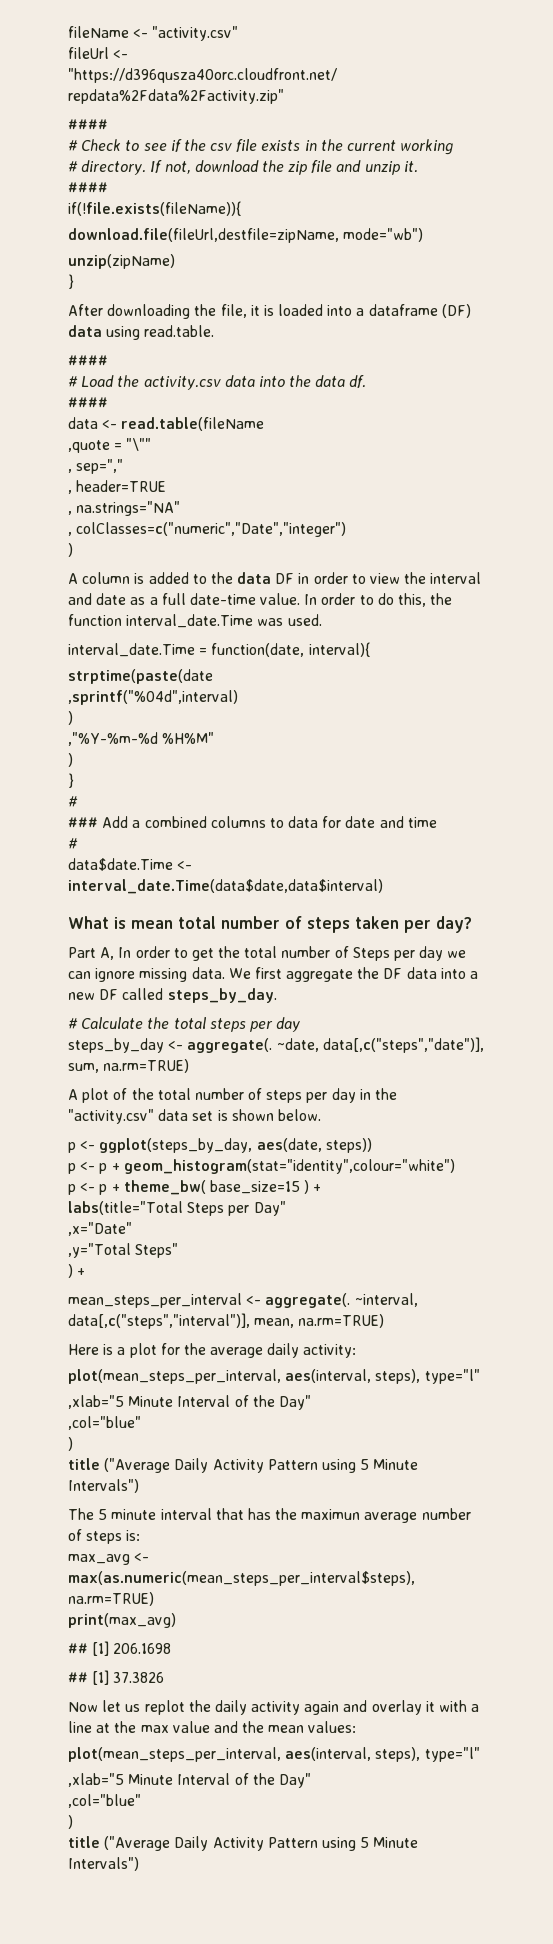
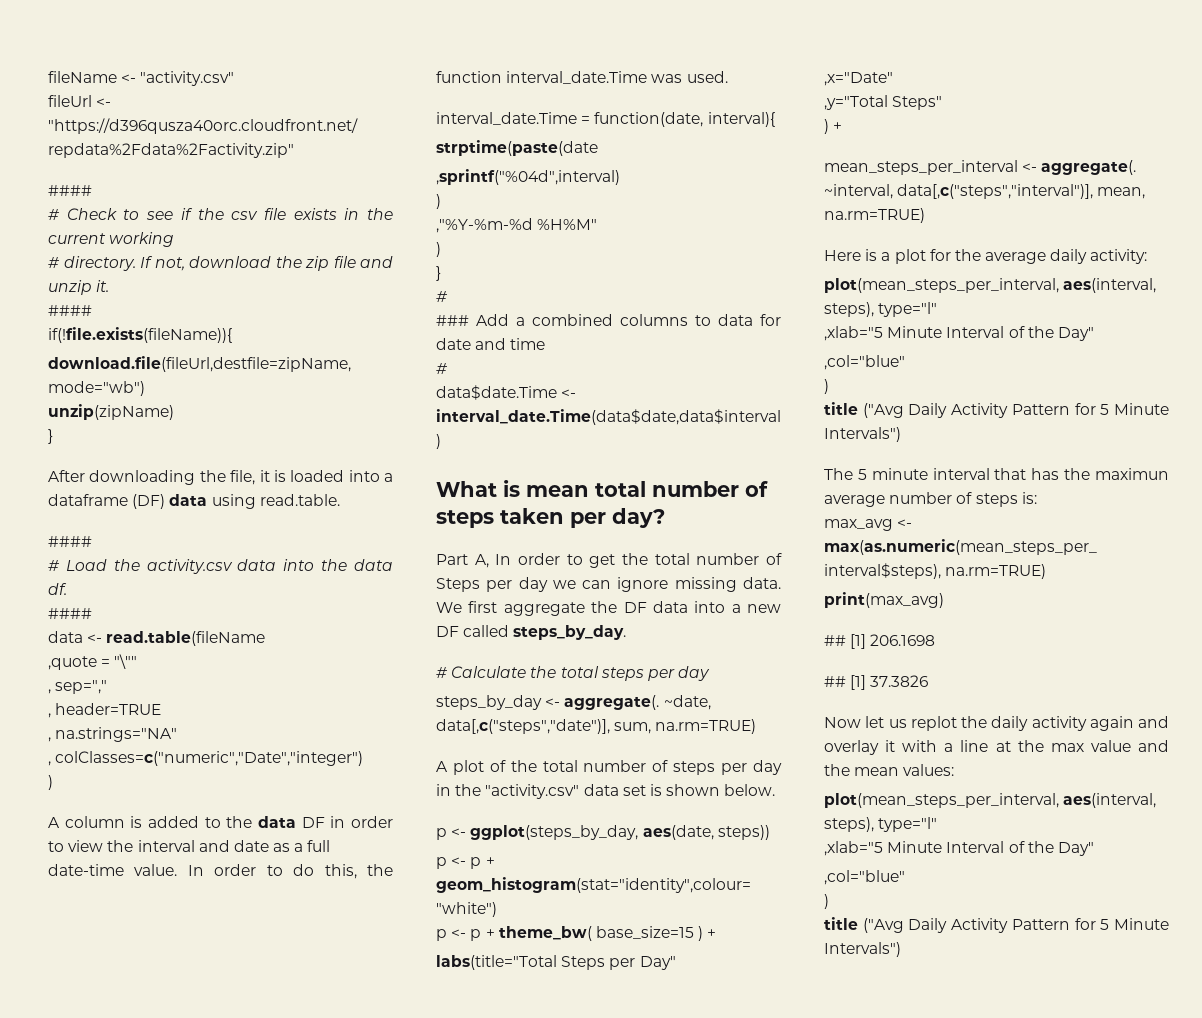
[104,1458,356,1473] ("Average Daily Activity Pattern using -> [862,403,1096,418] ("Avg Daily Activity Pattern for
[104,1836,356,1851] ("Average Daily Activity Pattern using -> [862,918,1096,933] ("Avg Daily Activity Pattern for

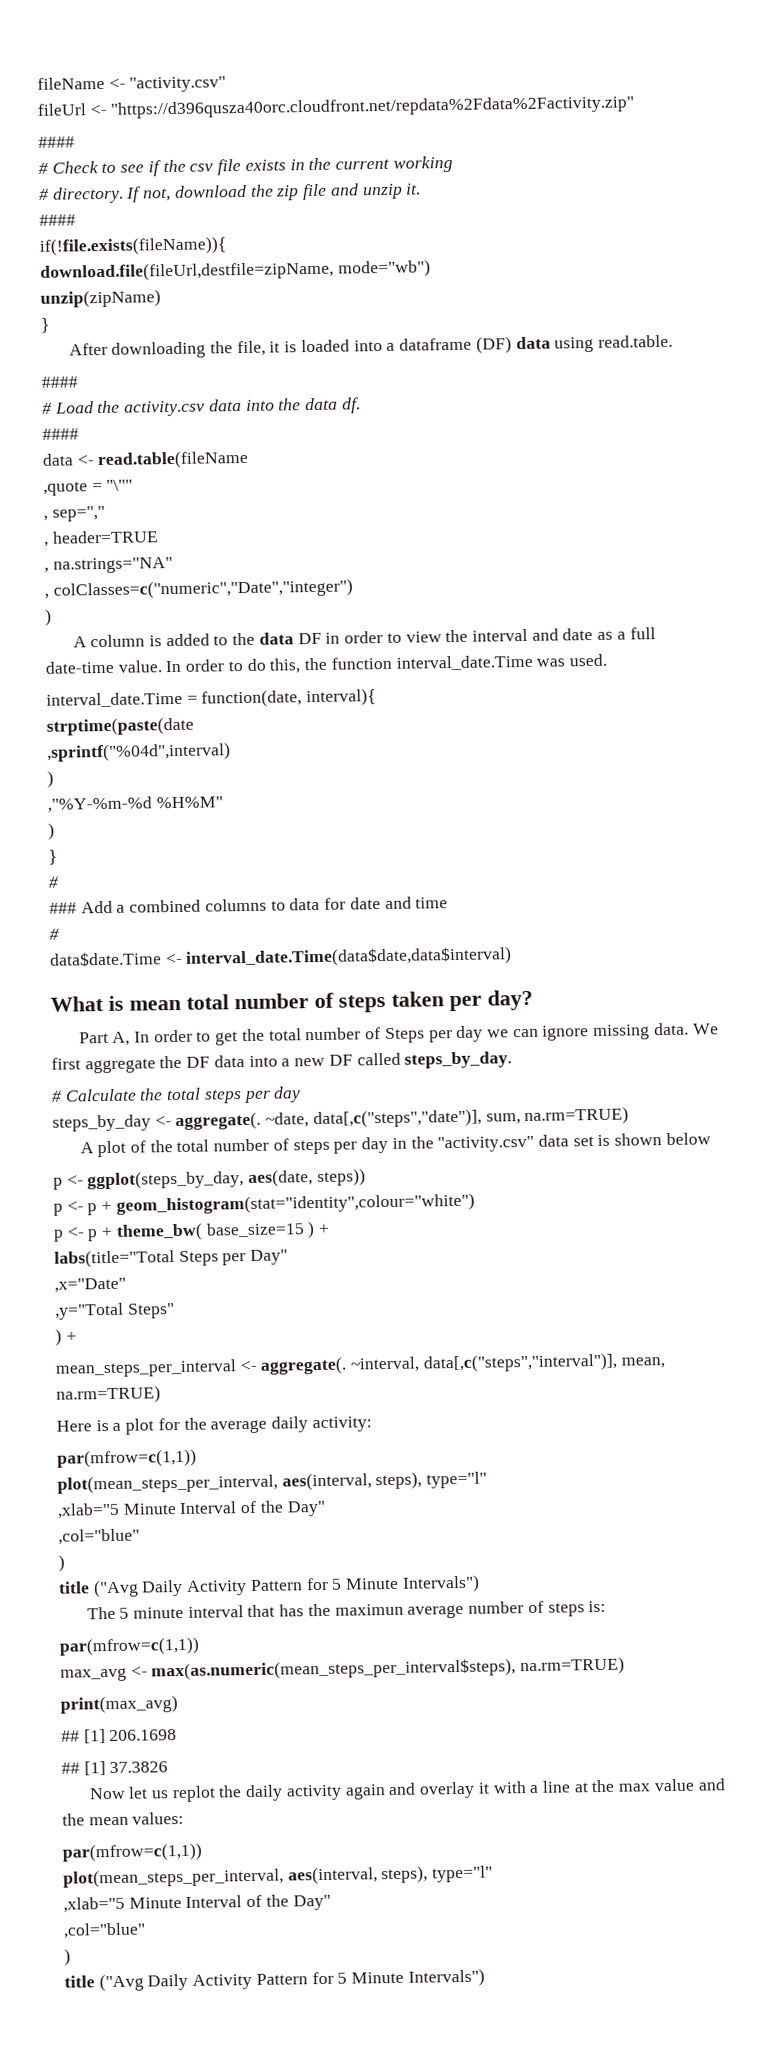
[724,784,776,796] below. -> [665,1132,711,1146] below
(1148, 256) none -> [57,1448,197,1468] // par(mfrow=c(1,1))
(1037, 498) none -> [59,1636,200,1656] // par(mfrow=c(1,1))
(955, 770) none -> [62,1842,202,1862] // par(mfrow=c(1,1))

